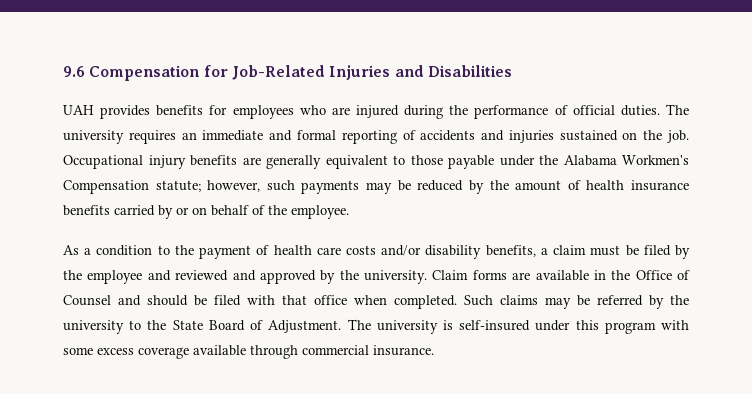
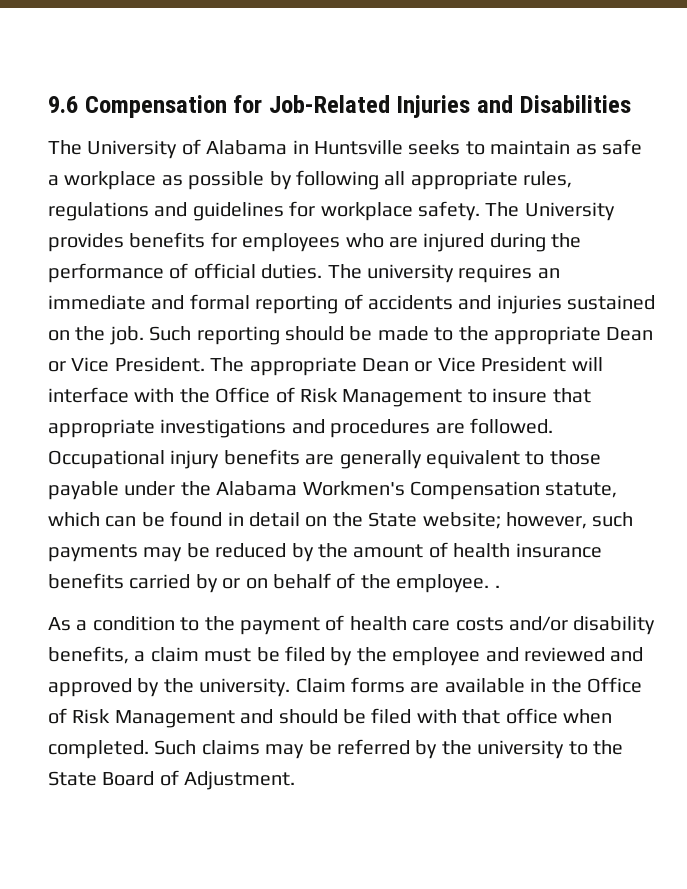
[63,105,94,115] UAH -> [48,139,642,159] [48,170,573,190] [48,201,615,221] The University of Alabama in Huntsville seeks to maintain as safe a workplace as possible by following all appropriate rules, regulations and guidelines for workplace safety. The University
(690, 136) none -> [149,326,654,345] [48,357,603,376] [48,387,591,407] [48,418,553,438] Such reporting should be made to the appropriate Dean or Vice President. The appropriate Dean or Vice President will interface with the Office of Risk Management to insure that appropriate investigations and procedures are followed.
[155,180,201,192] statute; -> [545,482,618,498] [48,511,501,529] statute, which can be found in detail on the State website;
(349, 212) none -> [494,585,500,588] .
[63,295,111,306] Counsel -> [72,709,235,728] Risk Management
[347,319,689,334] [63,345,434,359] The university is self-insured under this program with some excess coverage available through commercial insurance. -> (296, 780) none

